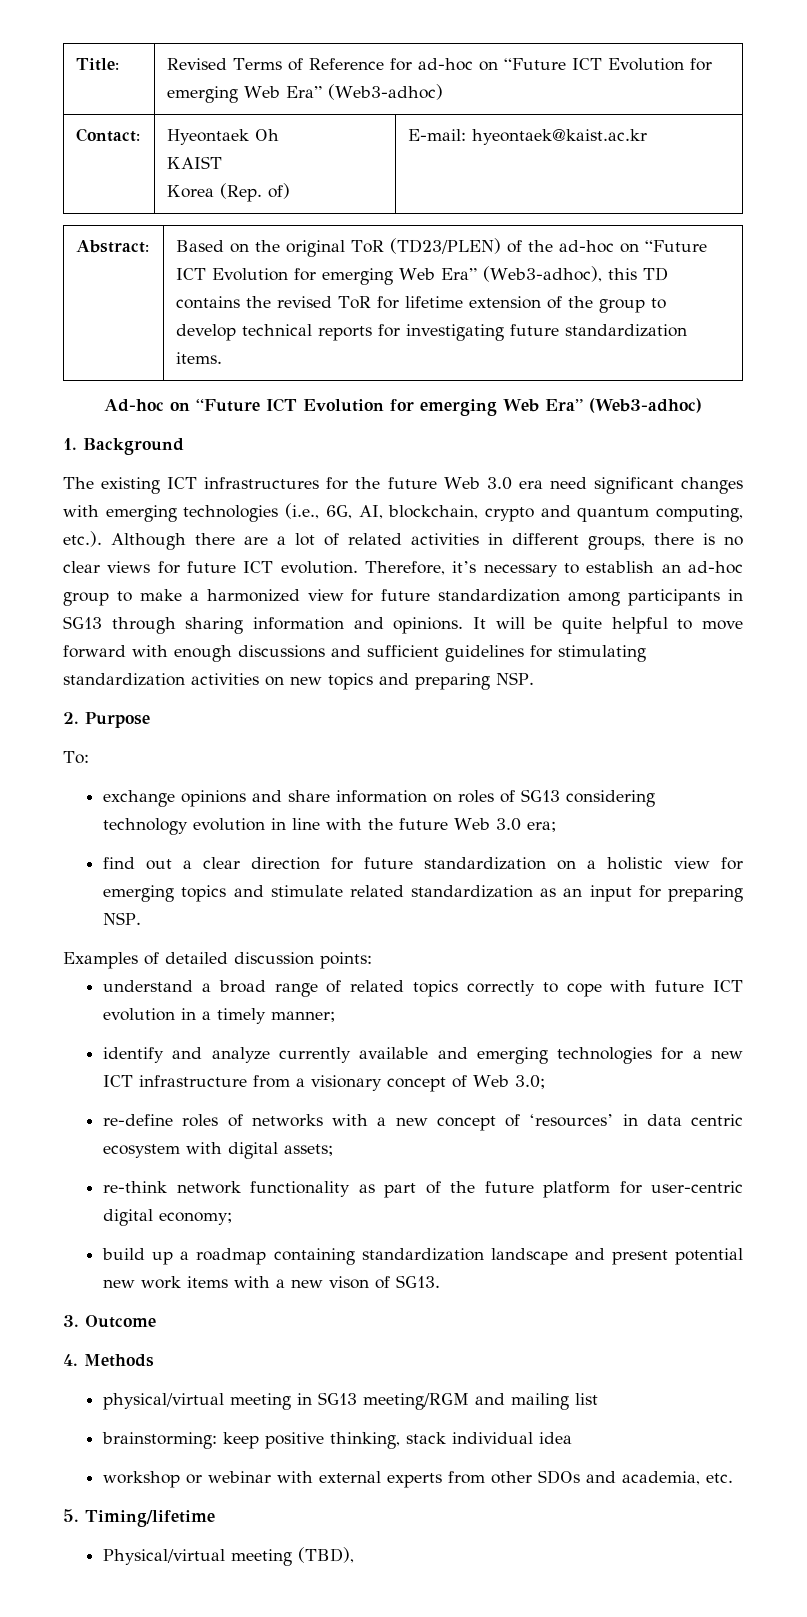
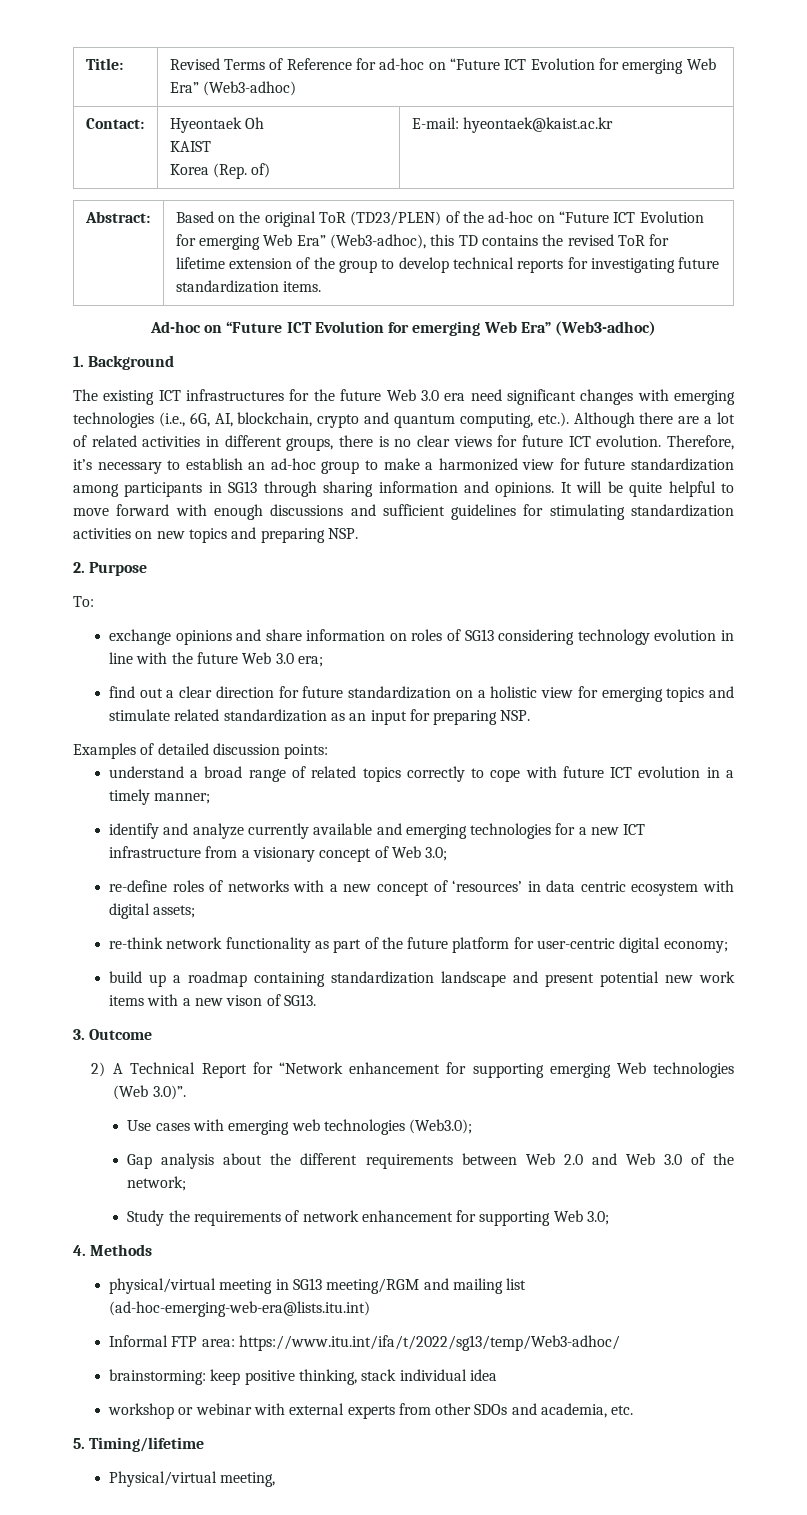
(156, 1321) none -> [91,1062,735,1078] [113,1085,186,1100] [127,1119,473,1135] [127,1153,734,1169] [127,1176,187,1191] [127,1210,610,1226] // 2) A Technical Report for “Network enhancement for supporting emerging Web technologies (Web 3.0)”. // Use cases with emerging web technologies (Web3.0); // Gap analysis about the different requirements between Web 2.0 and Web 3.0 of the network; // Study the requirements of network enhancement for supporting Web 3.0;
(599, 1399) none -> [108,1301,370,1317] [108,1335,620,1351] (ad-hoc-emerging-web-era@lists.itu.int) // Informal FTP area: https://www.itu.int/ifa/t/2022/sg13/temp/Web3-adhoc/
[231,1547,355,1566] meeting (TBD), -> [220,1472,276,1487] meeting,

